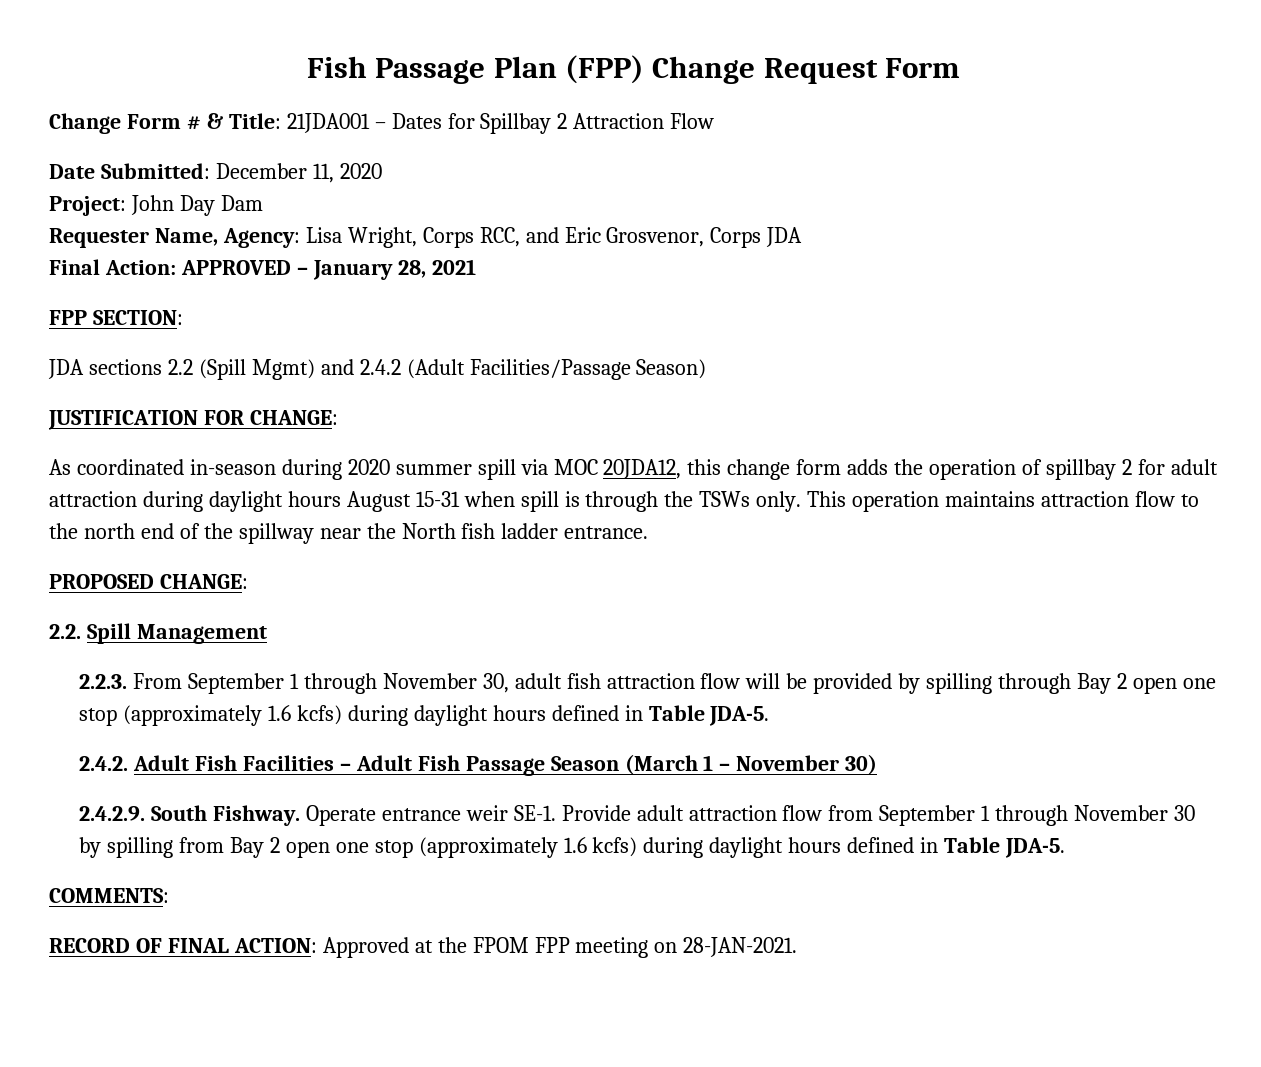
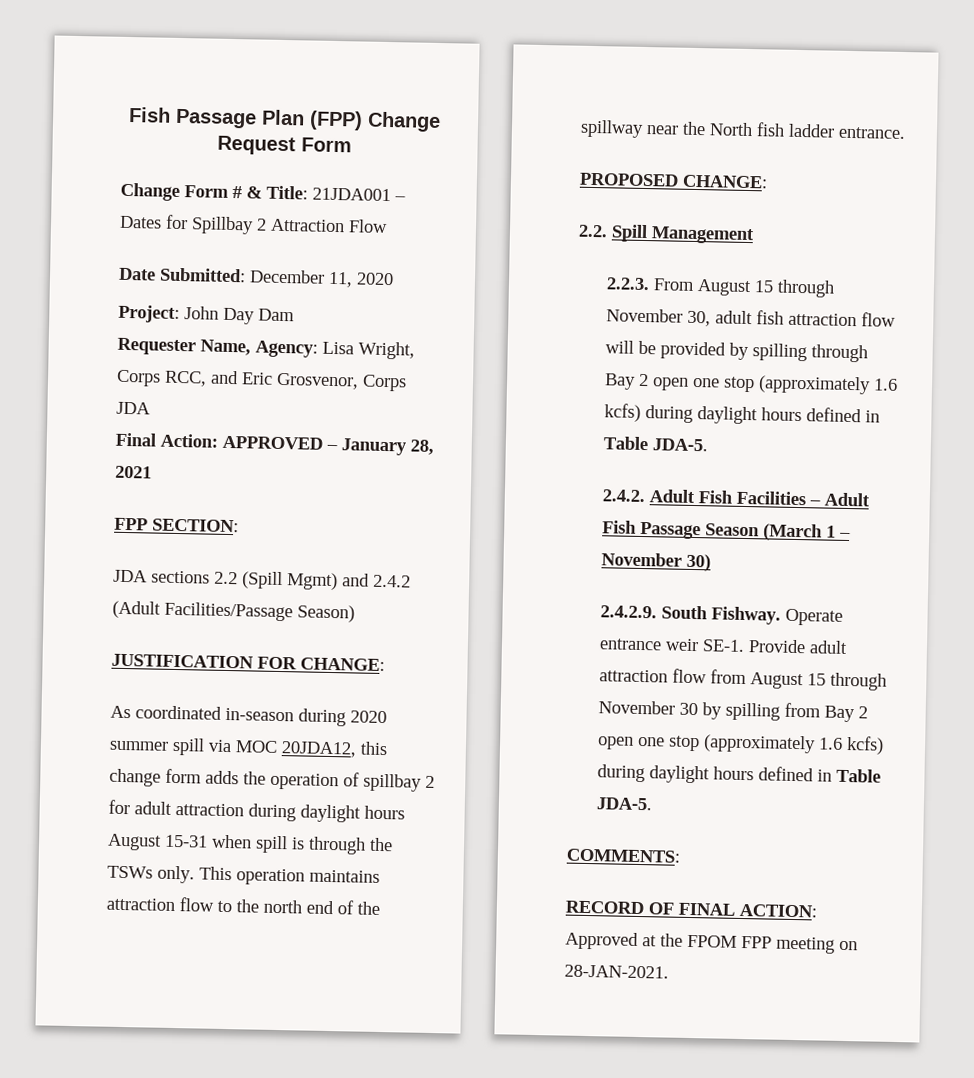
[187,673,299,694] September 1 -> [697,279,775,297] August 15
[879,805,991,826] September 1 -> [750,672,827,690] August 15

